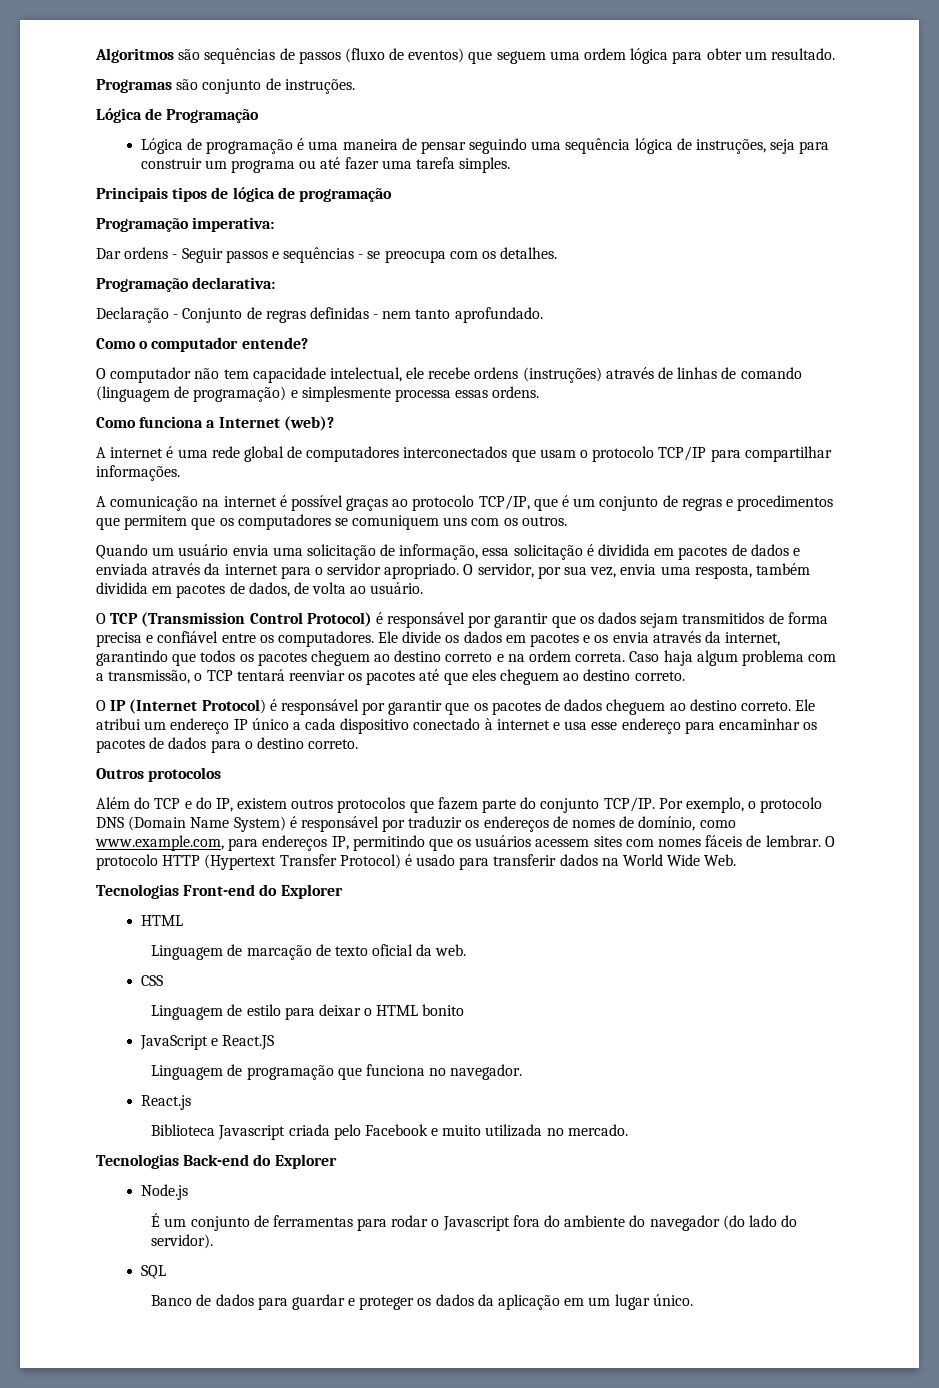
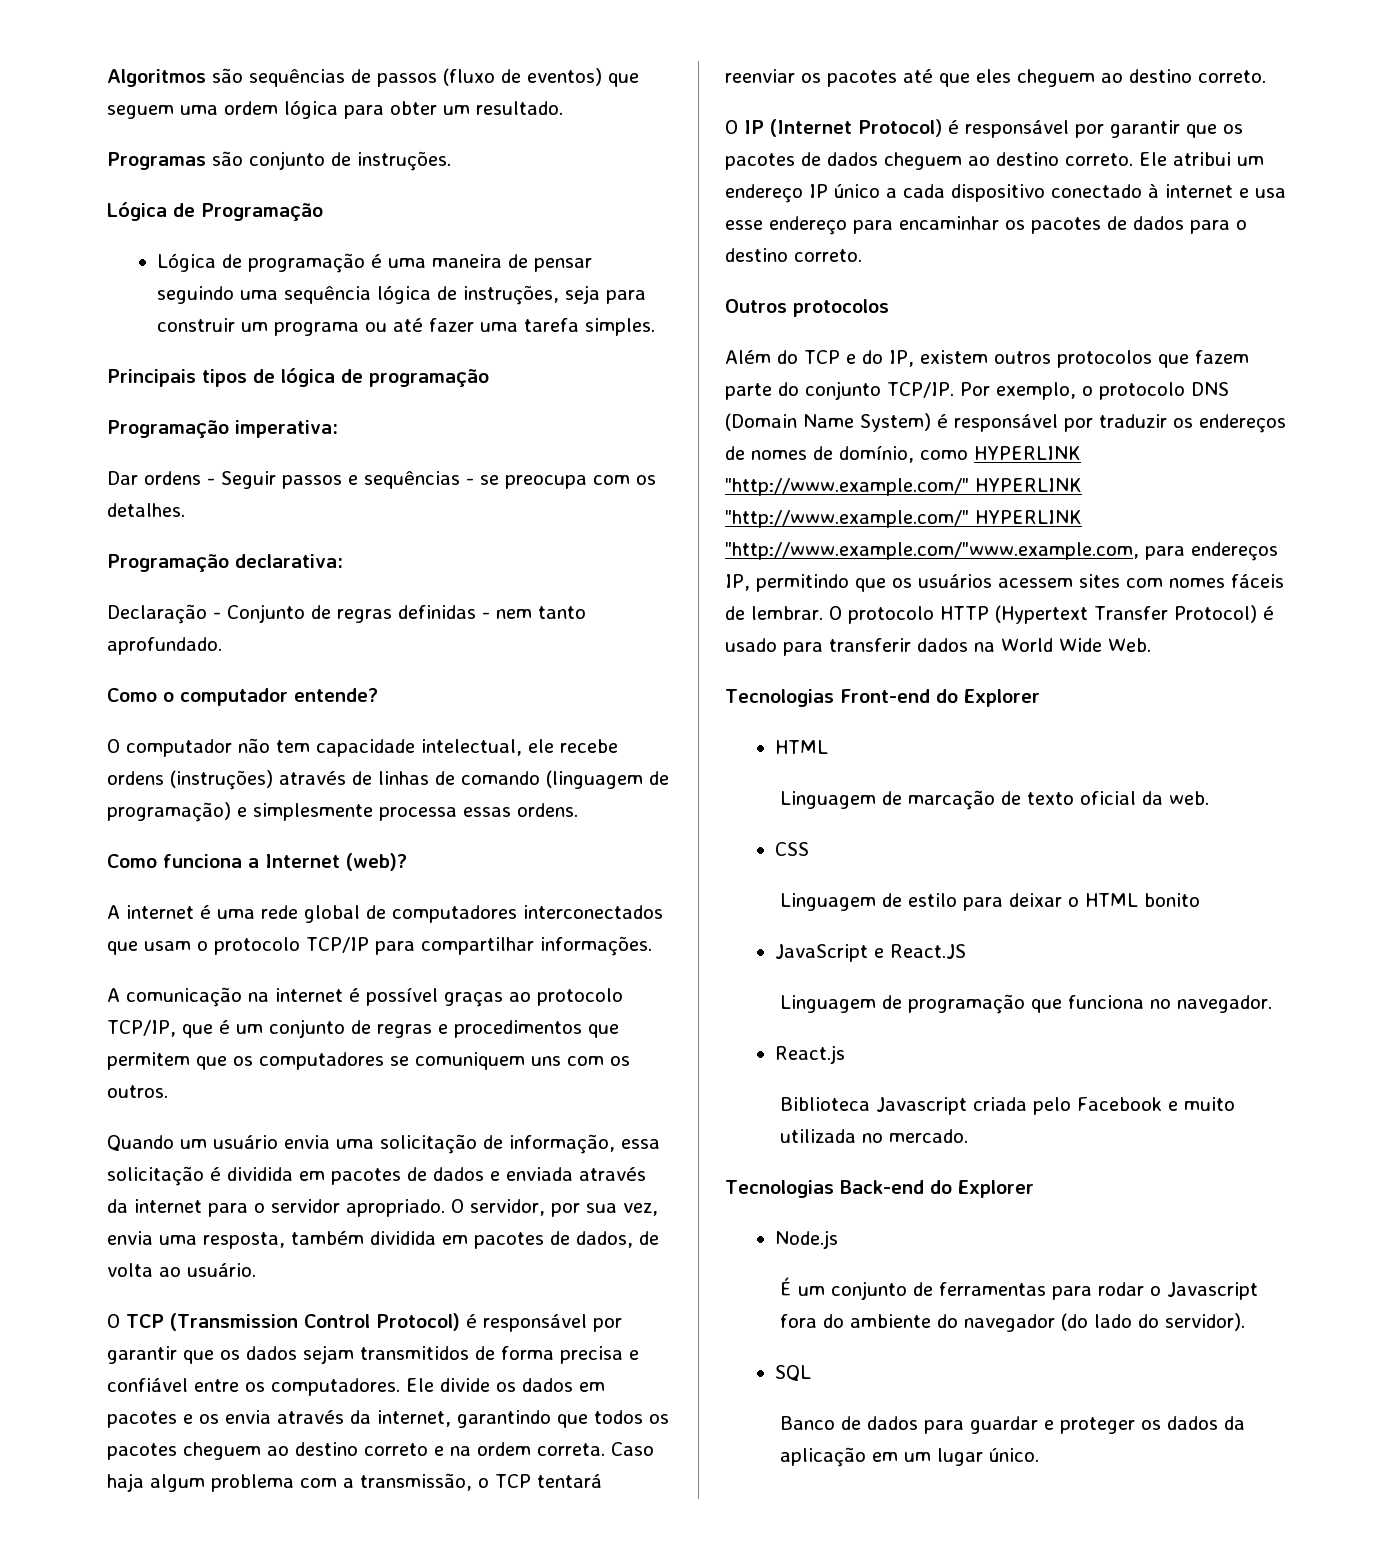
[95,835,224,851] www.example.com, -> [974,446,1081,460] [725,478,1082,496] [725,510,1082,528] [725,542,1139,560] HYPERLINK "http://www.example.com/" HYPERLINK "http://www.example.com/" HYPERLINK "http://www.example.com/"www.example.com,

